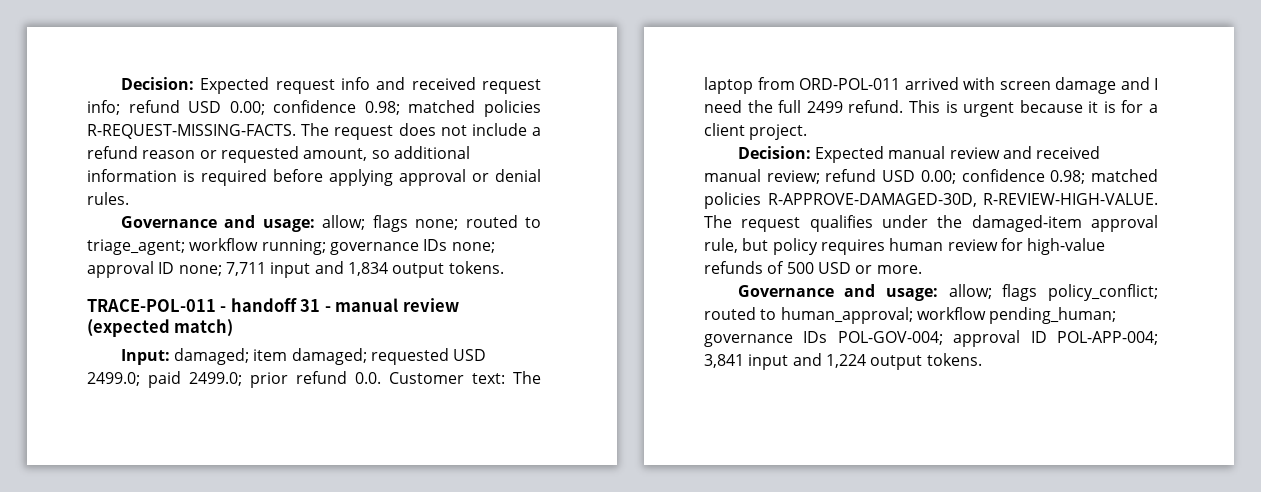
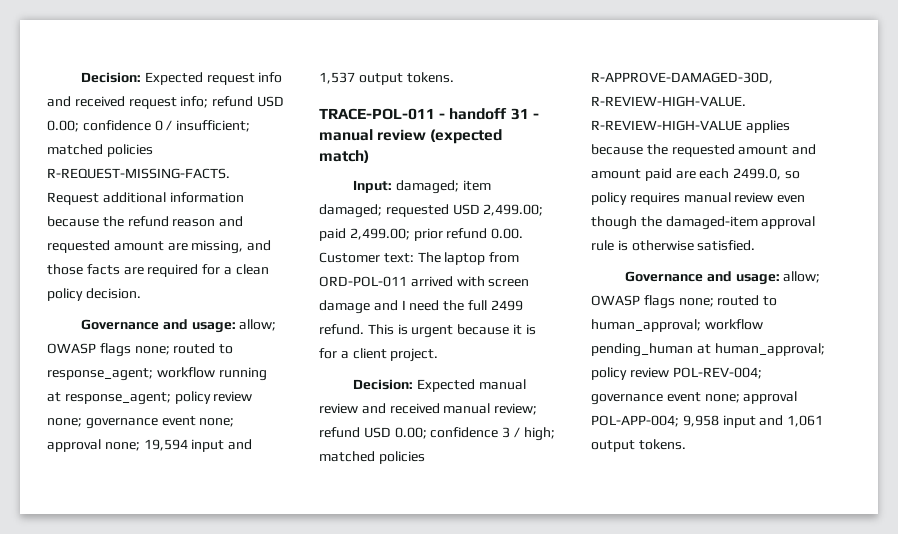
[364,100,541,117] [87,123,541,140] [87,146,470,163] [87,169,541,186] [87,192,129,205] [120,215,542,232] [87,238,495,255] [87,261,388,278] 0.98; matched policies R-REQUEST-MISSING-FACTS. The request does not include a refund reason or requested amount, so additional information is required before applying approval or denial rules. // Governance and usage: allow; flags none; routed to triage_agent; workflow running; governance IDs none; approval ID none; 7,711 input and 1,834 -> [154,120,251,132] [47,144,153,157] [47,168,230,179] [47,192,244,205] [47,216,244,227] [47,240,272,254] [47,264,269,277] [47,288,141,301] [81,319,277,333] [47,343,234,357] [47,367,267,381] [47,391,253,405] [47,416,235,429] [47,439,253,452] [319,72,355,84] 0 / insufficient; matched policies R-REQUEST-MISSING-FACTS. Request additional information because the refund reason and requested amount are missing, and those facts are required for a clean policy decision. // Governance and usage: allow; OWASP flags none; routed to response_agent; workflow running at response_agent; policy review none; governance event none; approval none; 19,594 input and 1,537
[87,371,242,388] 2499.0; paid 2499.0; -> [483,204,544,216] [319,228,410,241] 2,499.00; paid 2,499.00;
[355,372,381,384] 0.0. -> [491,228,524,239] 0.00.
[1050,170,1086,184] 0.98; -> [502,427,555,441] 3 / high;
[704,215,1158,232] [704,238,1106,255] [704,261,922,274] [737,284,1158,301] The request qualifies under the damaged-item approval rule, but policy requires human review for high-value refunds of 500 USD or more. // Governance and usage: allow; flags policy_conflict; -> [591,120,790,133] [591,144,817,157] [591,168,800,181] [591,192,806,205] [591,216,816,230] [591,240,756,251] [625,271,821,285] [591,295,714,309] R-REVIEW-HIGH-VALUE applies because the requested amount and amount paid are each 2499.0, so policy requires manual review even though the damaged-item approval rule is otherwise satisfied. // Governance and usage: allow; OWASP flags none;
[989,307,1117,324] [704,330,1158,347] [704,353,866,370] pending_human; governance IDs POL-GOV-004; approval ID POL-APP-004; 3,841 input and 1,224 -> [591,343,825,357] [591,367,762,380] [591,391,798,405] [591,415,824,428] pending_human at human_approval; policy review POL-REV-004; governance event none; approval POL-APP-004; 9,958 input and 1,061

